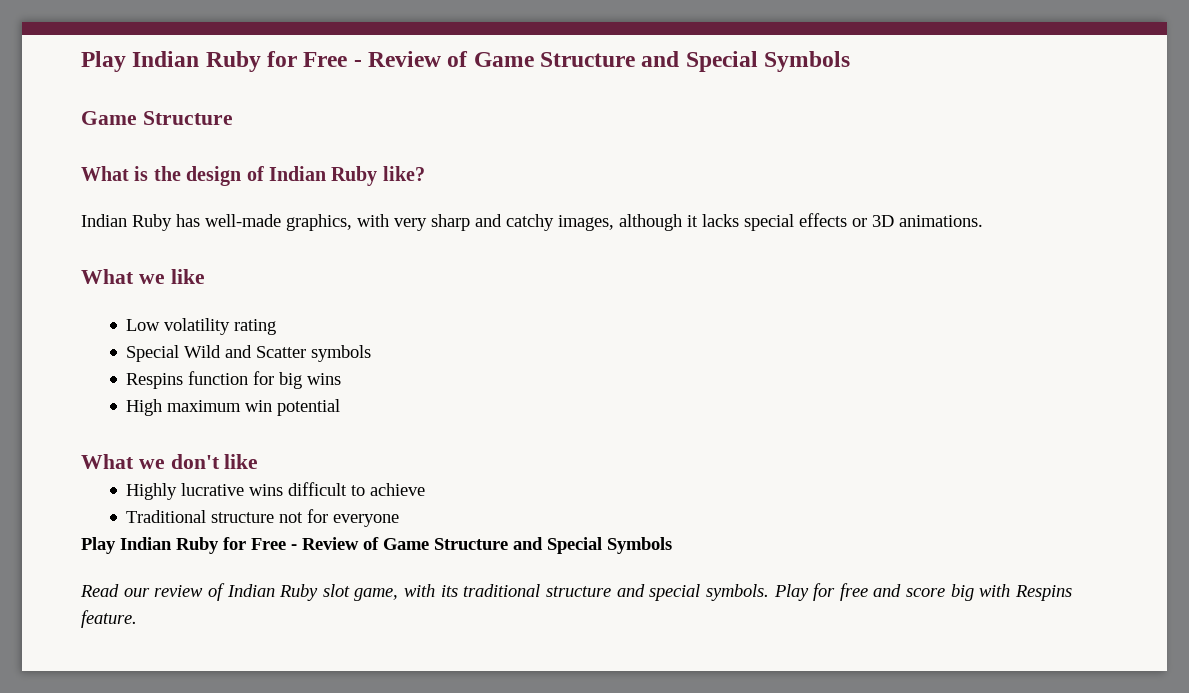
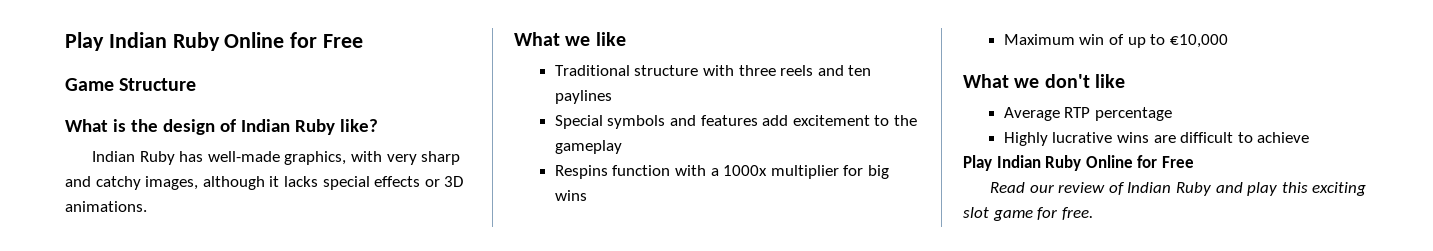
[81,51,851,72] Play Indian Ruby for Free - Review of Game Structure and Special Symbols -> [65,32,364,51] Play Indian Ruby Online for Free
[126,318,277,335] [126,345,372,362] [126,371,342,389] [126,399,341,416] Low volatility rating // Special Wild and Scatter symbols // Respins function for big wins // High maximum win potential -> [554,65,872,76] [554,90,612,104] [554,115,918,129] [554,140,622,154] [554,165,890,179] [554,190,587,201] [1003,34,1228,48] Traditional structure with three reels and ten paylines // Special symbols and features add excitement to the gameplay // Respins function with a 1000x multiplier for big wins // Maximum win of up to €10,000
(259, 461) none -> [1003,107,1173,121] // Average RTP percentage
(284, 490) none -> [1153,135,1176,143] are
[126,509,400,527] [81,537,672,554] // Traditional structure not for everyone // Play Indian Ruby for Free - Review of Game Structure and Special Symbols -> [963,155,1194,171] // Play Indian Ruby Online for Free
[322,583,1072,601] [81,610,137,628] slot game, with its traditional structure and special symbols. Play for free and score big with Respins feature. -> [1215,182,1367,196] [963,207,1093,221] and play this exciting slot game for free.

